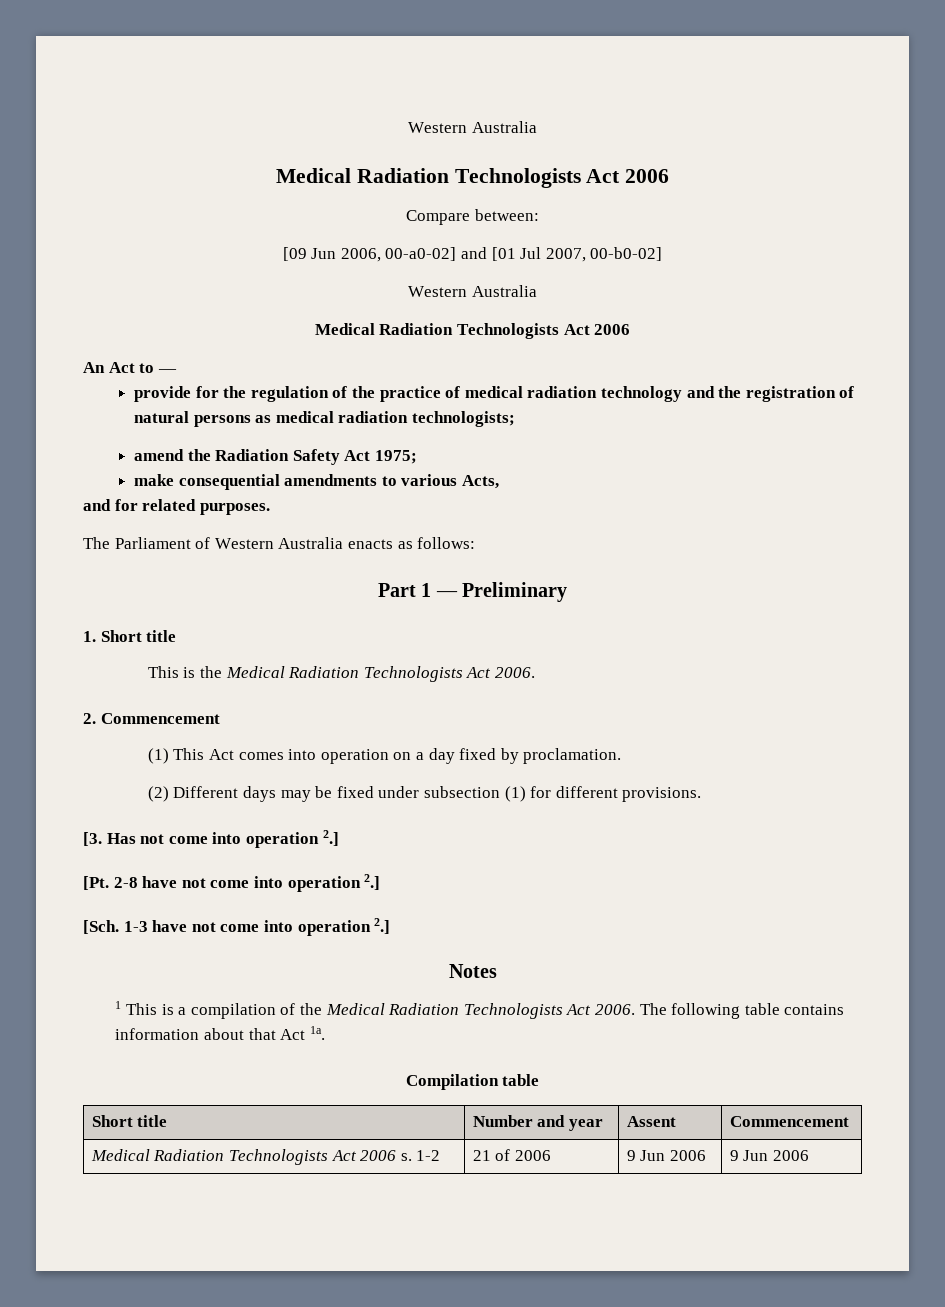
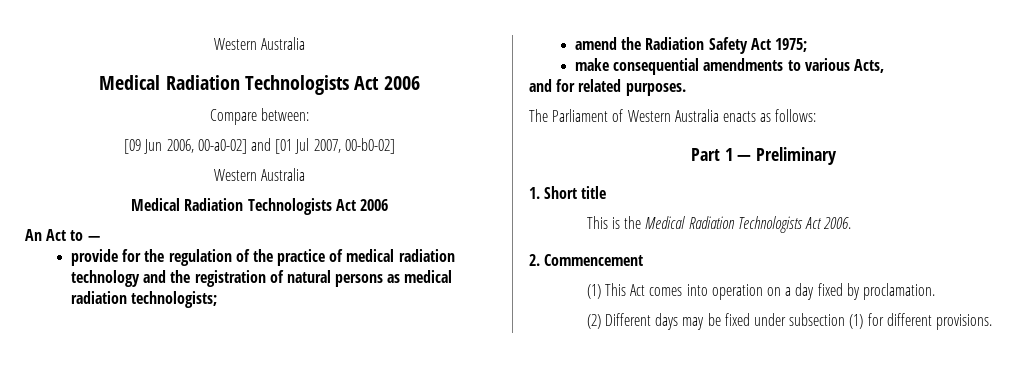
[83,830,339,848] [83,874,381,892] [83,918,391,936] [448,964,497,978] [115,1001,845,1019] [115,1026,325,1040] [405,1074,540,1090] [91,1115,168,1127] [472,1115,603,1131] [626,1116,676,1127] [729,1116,849,1127] [90,1149,441,1165] [472,1149,551,1161] [626,1150,706,1161] [729,1150,809,1161] // [3. Has not come into operation 2.] // [Pt. 2-8 have not come into operation 2.] // [Sch. 1-3 have not come into operation 2.] // Notes // 1 This is a compilation of the Medical Radiation Technologists Act 2006. The following table contains information about that Act 1a. // Compilation table // Short title | Number and year | Assent | Commencement // Medical Radiation Technologists Act 2006 s. 1-2 | 21 of 2006 | 9 Jun 2006 | 9 Jun 2006 -> (992, 322) none

